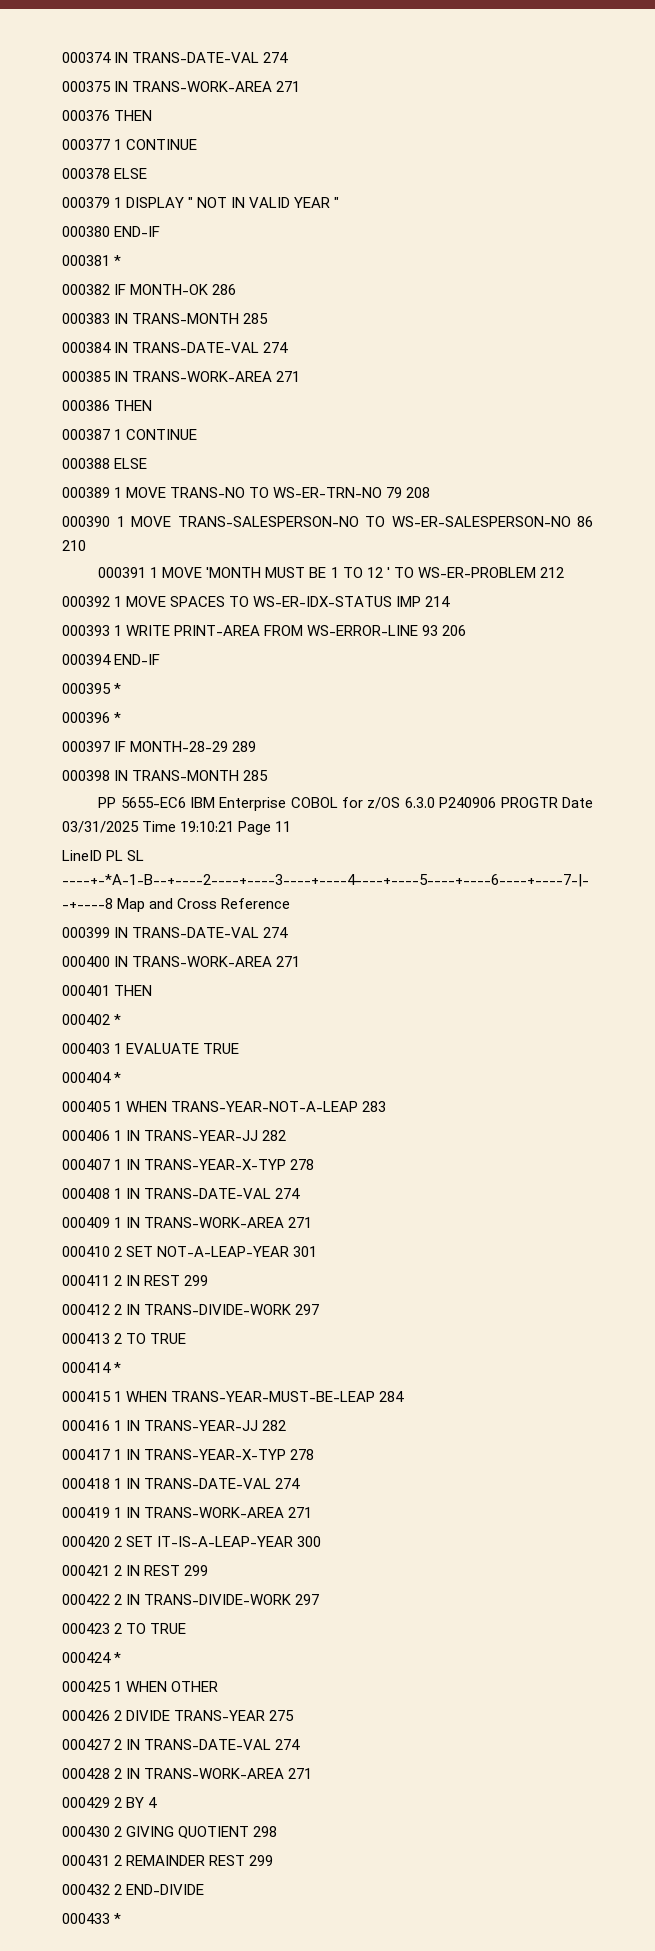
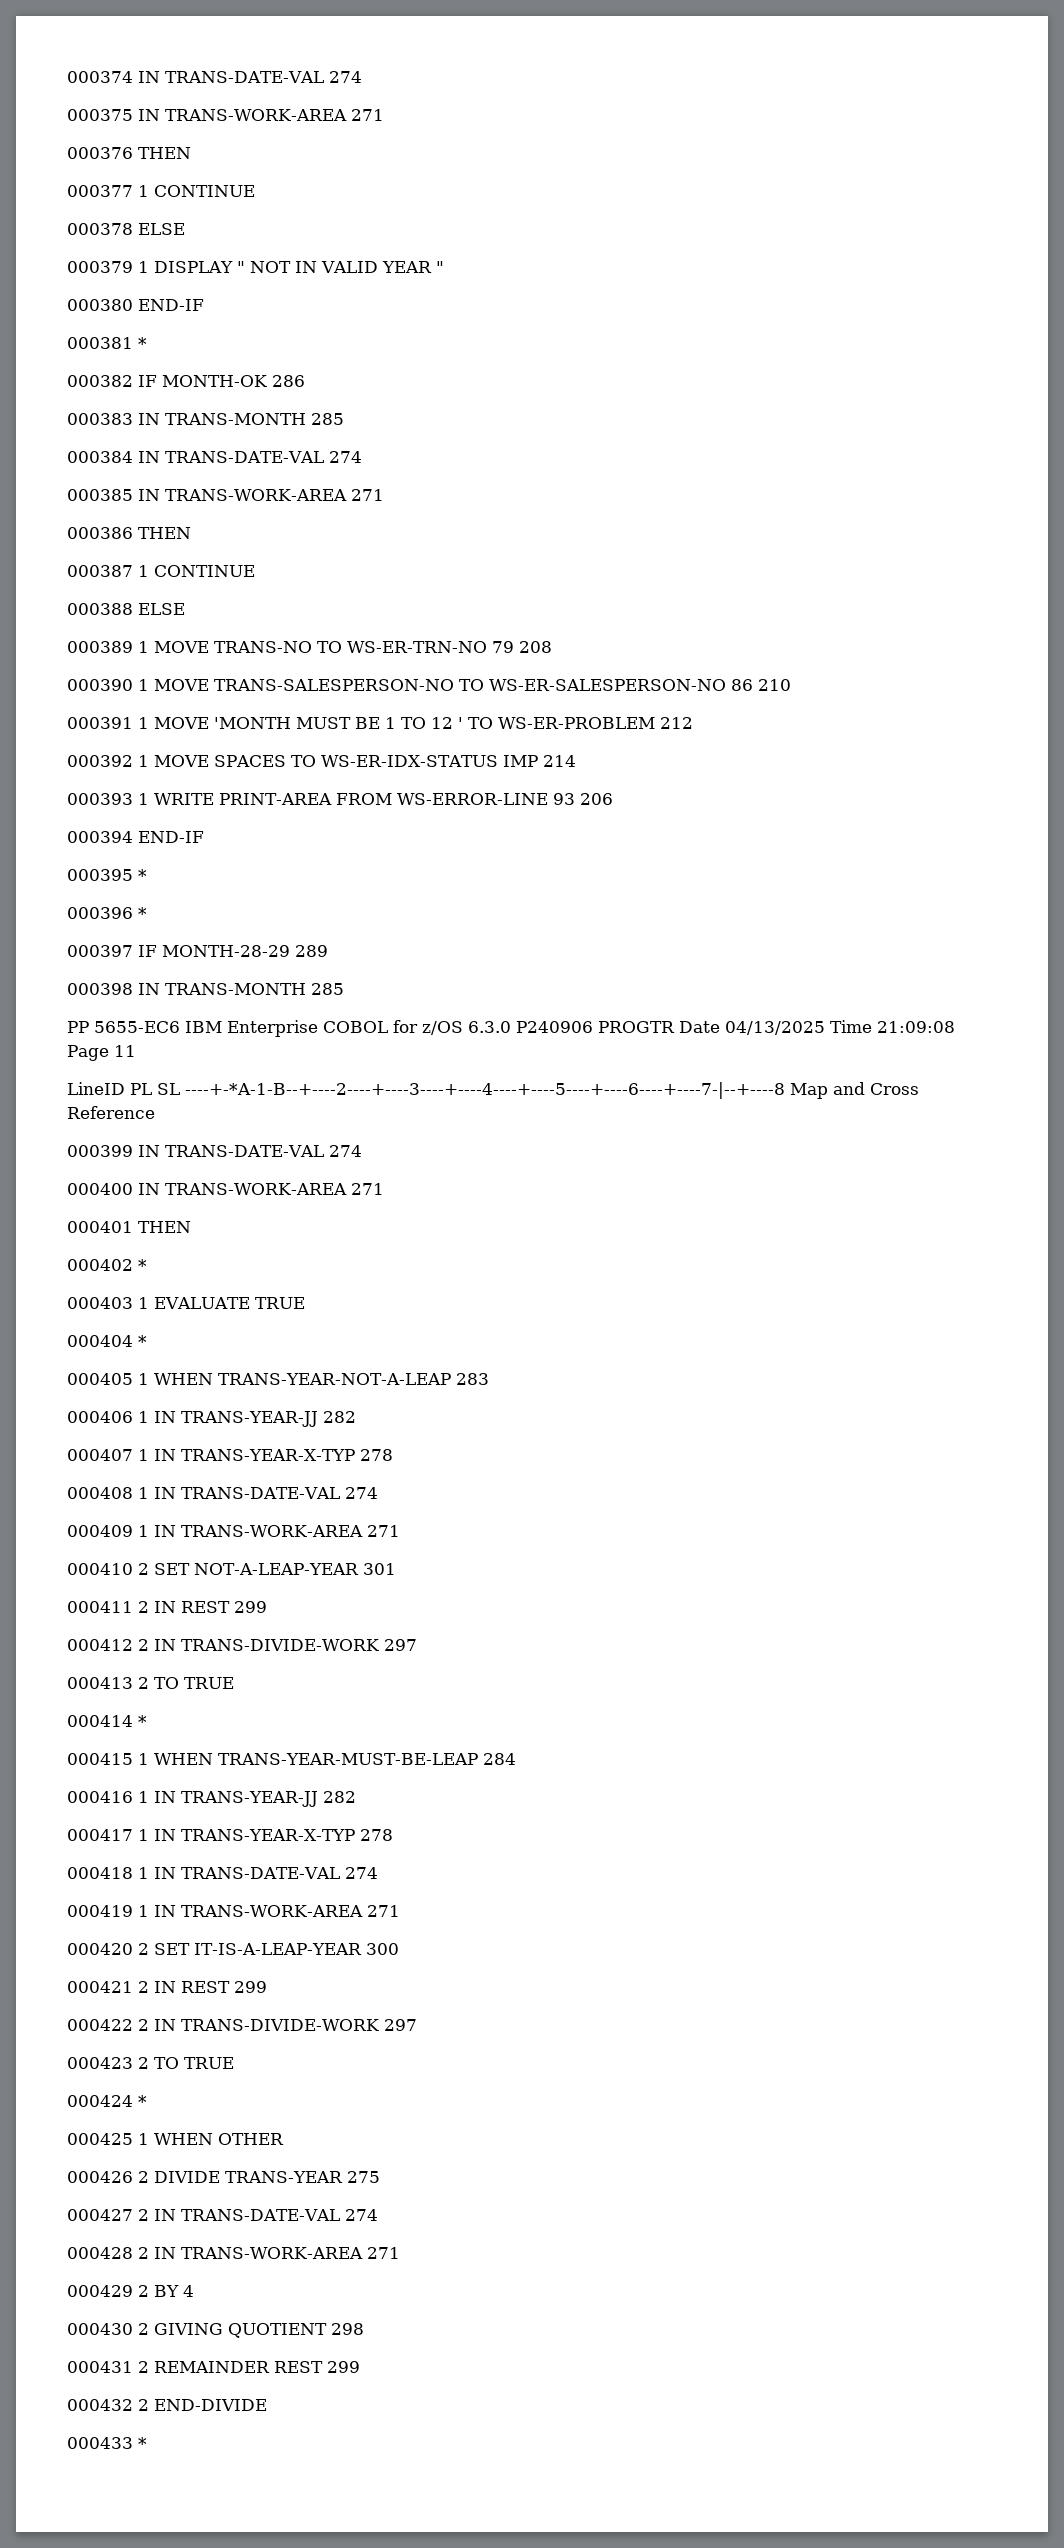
[62,821,235,833] 03/31/2025 Time 19:10:21 -> [725,1020,955,1035] 04/13/2025 Time 21:09:08

